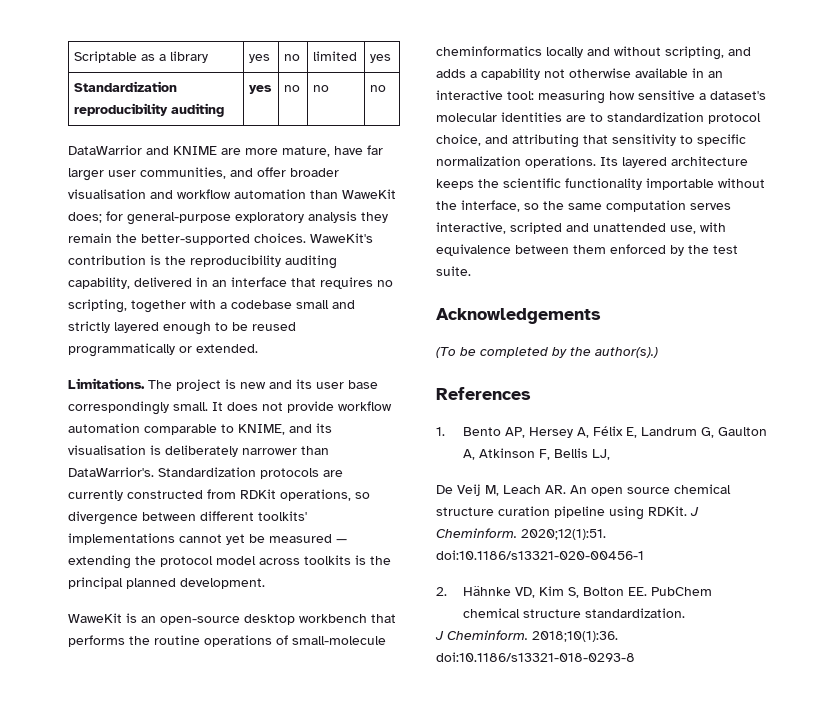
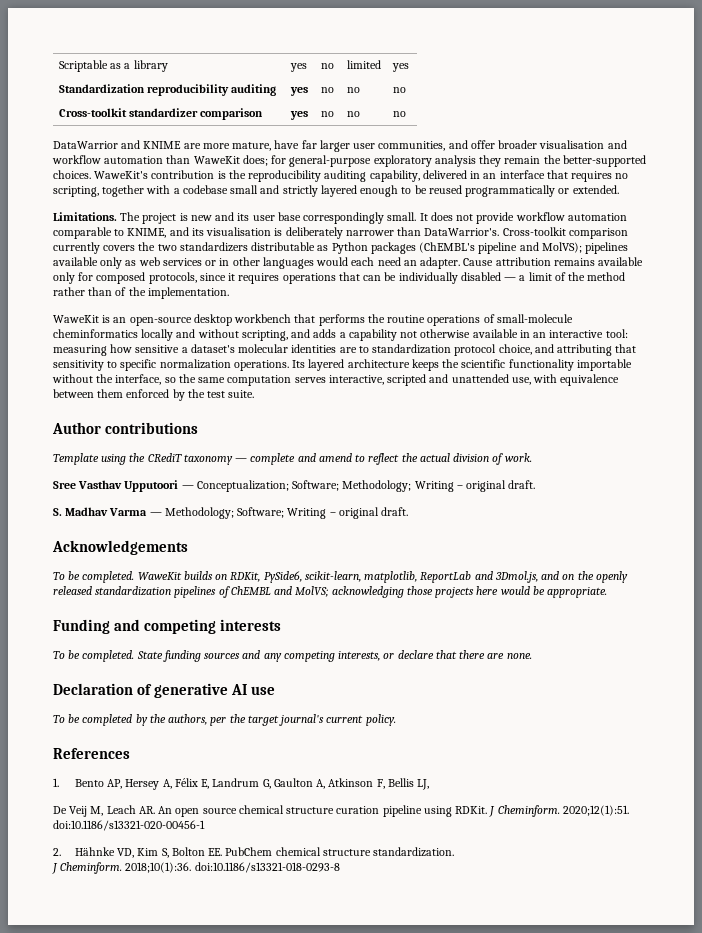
(387, 88) none -> [58,108,264,120] [289,111,308,120] [320,111,334,117] [346,111,360,117] [392,111,406,117] // Cross-toolkit standardizer comparison | yes | no | no | no
[158,467,343,479] [68,489,370,501] [68,511,307,525] [68,533,347,545] [68,555,391,569] [68,577,265,589] Standardization protocols are currently constructed from RDKit operations, so divergence between different toolkits' implementations cannot yet be measured — extending the protocol model across toolkits is the principal planned development. -> [502,227,628,239] [53,242,629,254] [53,257,644,269] [53,272,626,284] [53,287,229,299] Cross-toolkit comparison currently covers the two standardizers distributable as Python packages (ChEMBL's pipeline and MolVS); pipelines available only as web services or in other languages would each need an adapter. Cause attribution remains available only for composed protocols, since it requires operations that can be individually disabled — a limit of the method rather than of the implementation.
[436,308,601,324] [436,347,658,358] Acknowledgements // (To be completed by the author(s).) -> [52,422,199,434] [53,453,532,465] [53,480,536,492] [53,507,409,519] [52,540,188,555] [53,571,628,583] [53,586,608,598] [53,619,282,634] [53,650,532,662] [53,683,276,698] [53,714,396,726] Author contributions // Template using the CRediT taxonomy — complete and amend to reflect the actual division of work. // Sree Vasthav Upputoori — Conceptualization; Software; Methodology; Writing – original draft. // S. Madhav Varma — Methodology; Software; Writing – original draft. // Acknowledgements // To be completed. WaweKit builds on RDKit, PySide6, scikit-learn, matplotlib, ReportLab and 3Dmol.js, and on the openly released standardization pipelines of ChEMBL and MolVS; acknowledging those projects here would be appropriate. // Funding and competing interests // To be completed. State funding sources and any competing interests, or declare that there are none. // Declaration of generative AI use // To be completed by the authors, per the target journal's current policy.

